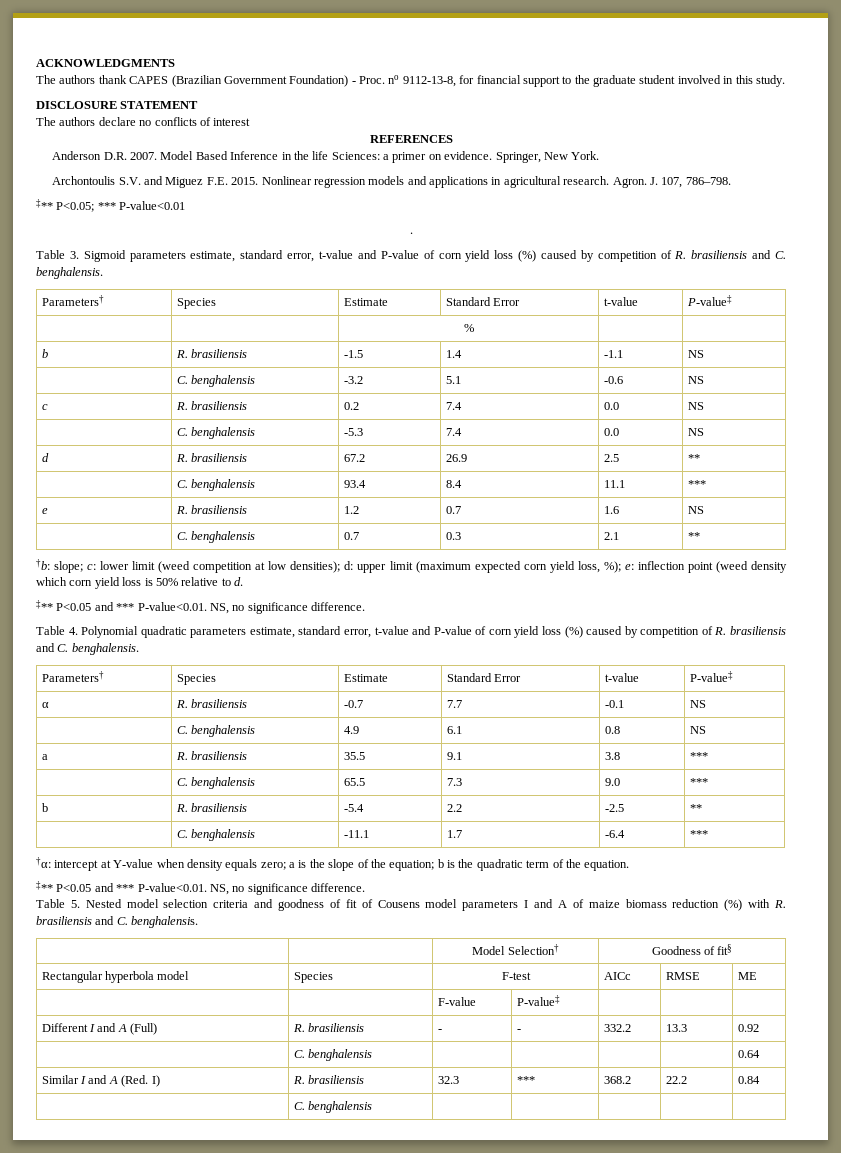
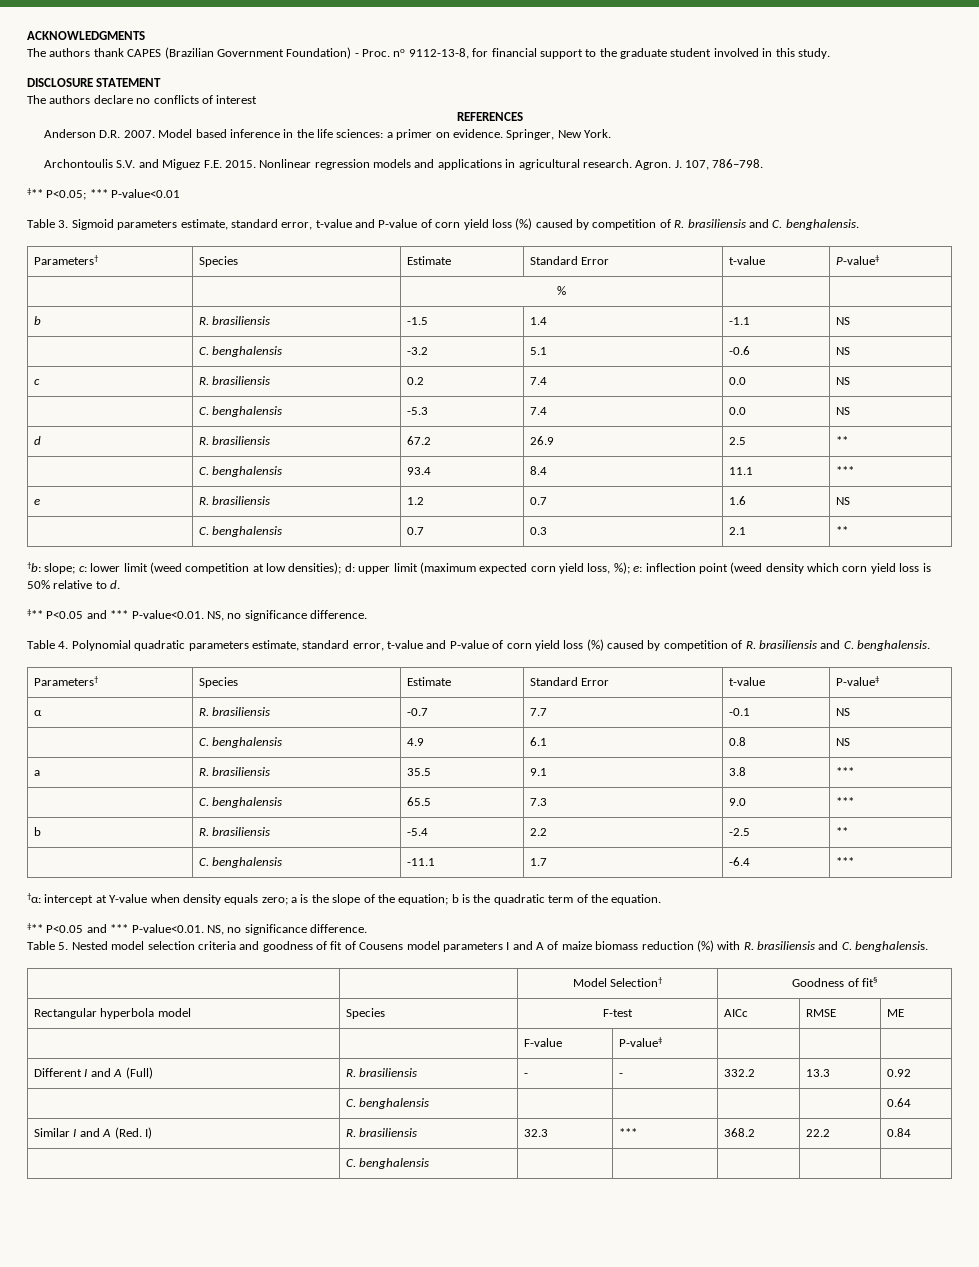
[195,151,279,160] Based Inference -> [195,129,280,138] based inference
[331,152,380,160] Sciences: -> [336,129,384,138] sciences:
[409,232,413,234] // . -> (181, 193) none

